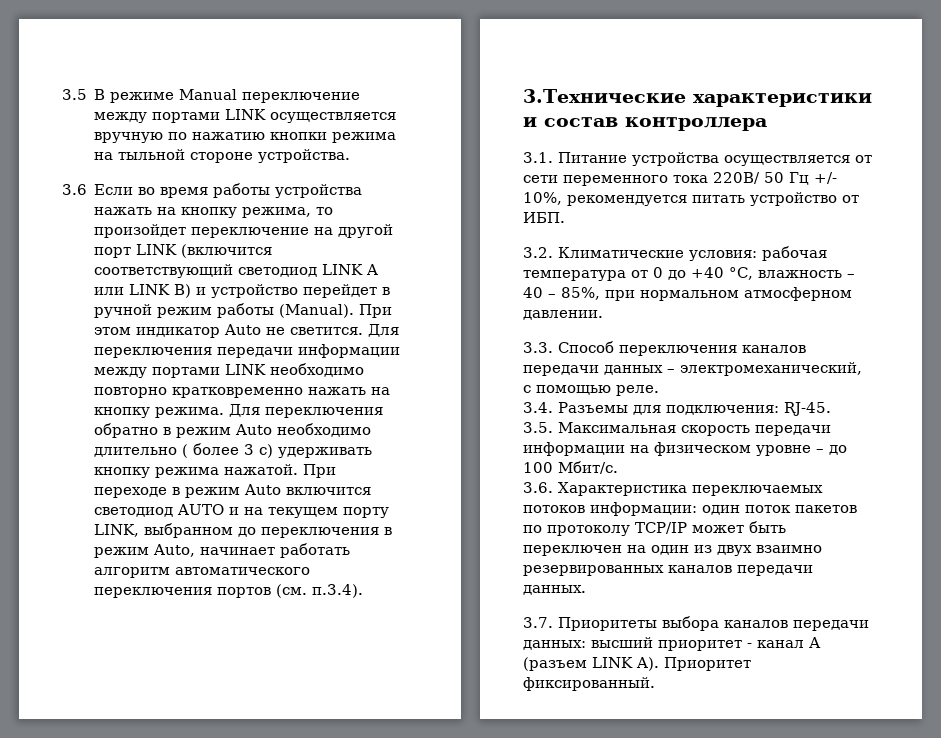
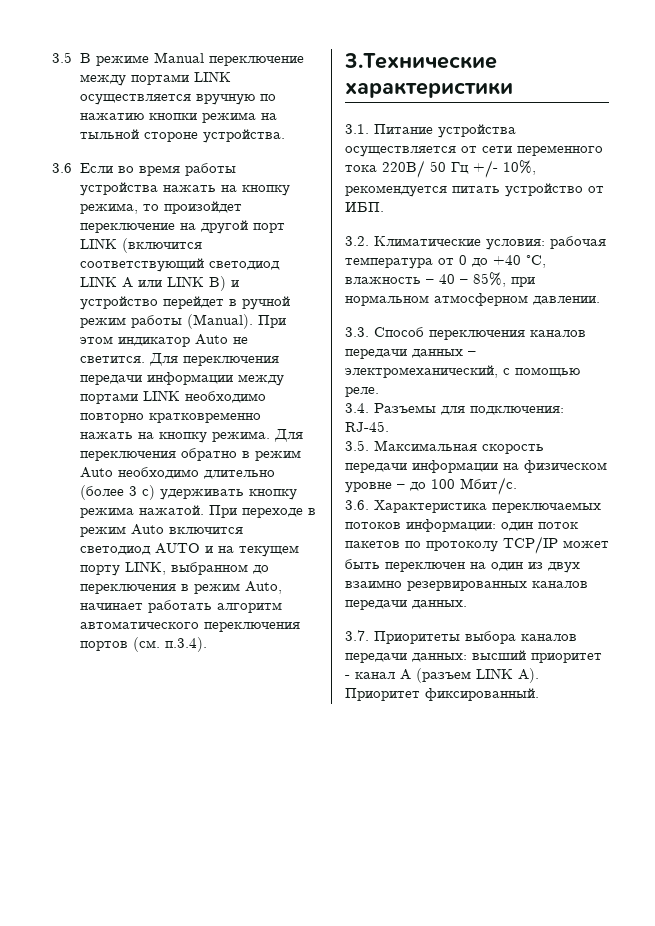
[182,443,240,458] ( более -> [79,485,124,500] (более
[523,117,767,131] и состав контроллера -> (513, 90) none

